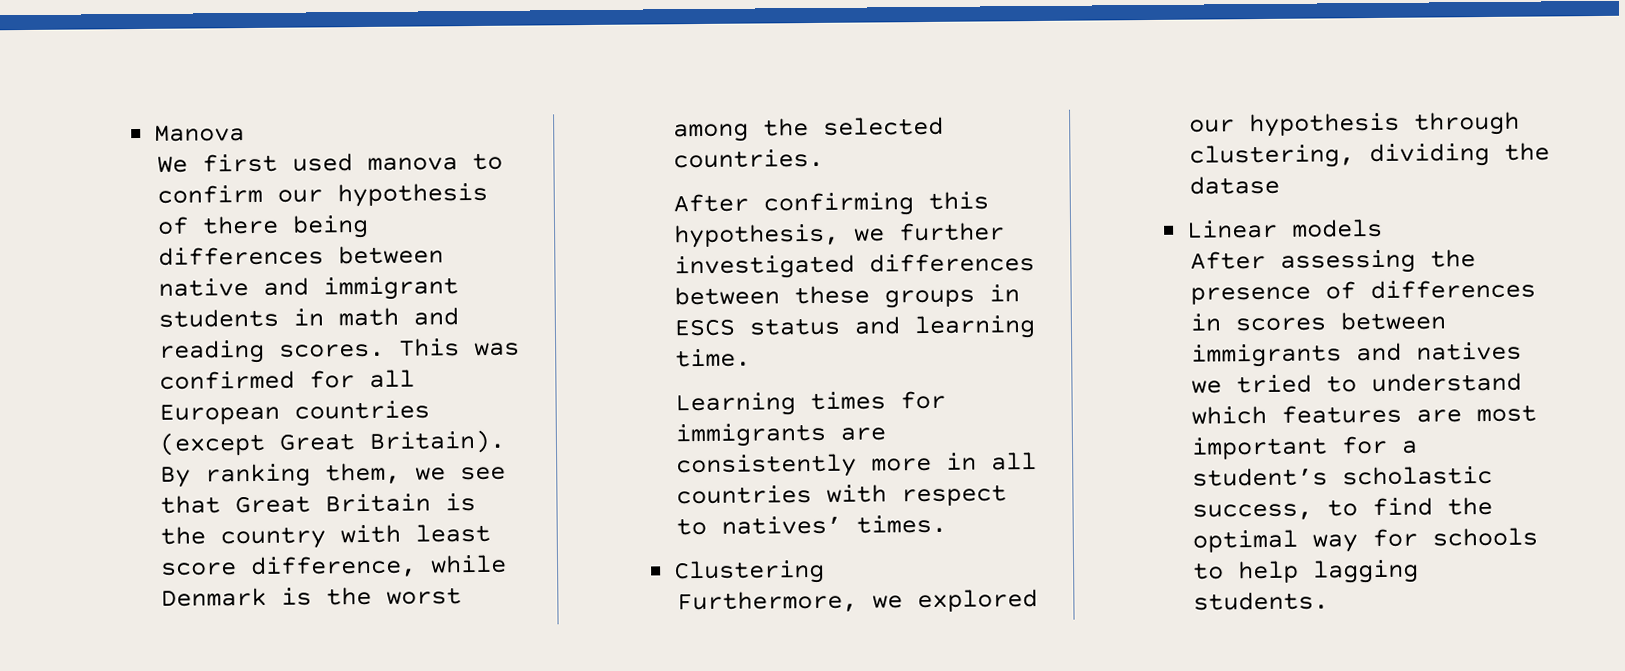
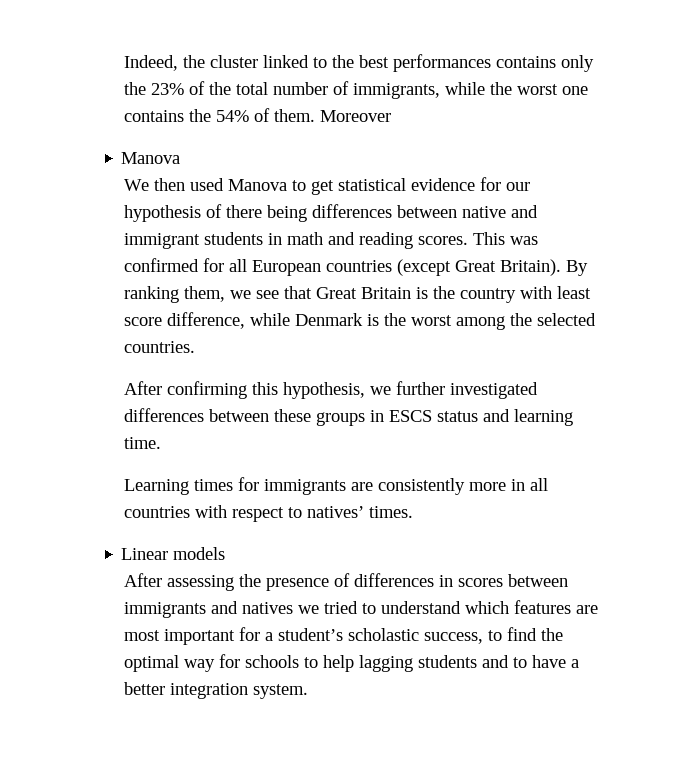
[153,125,245,142] [156,152,503,173] [156,184,263,204] Manova // We first used manova to confirm -> [123,54,594,72] [123,81,588,99] [123,108,391,122] [121,152,181,164] [123,177,501,195] Indeed, the cluster linked to the best performances contains only the 23% of the total number of immigrants, while the worst one contains the 54% of them. Moreover // Manova // We then used Manova to get statistical evidence for
[673,559,825,585] [676,589,1038,614] [1188,111,1520,138] [1188,142,1550,169] [1188,175,1280,195] // Clustering // Furthermore, we explored our hypothesis through clustering, dividing the datase -> (413, 512) none
[1192,591,1329,611] students. -> [417,655,579,668] [123,682,308,699] students and to have a better integration system.

